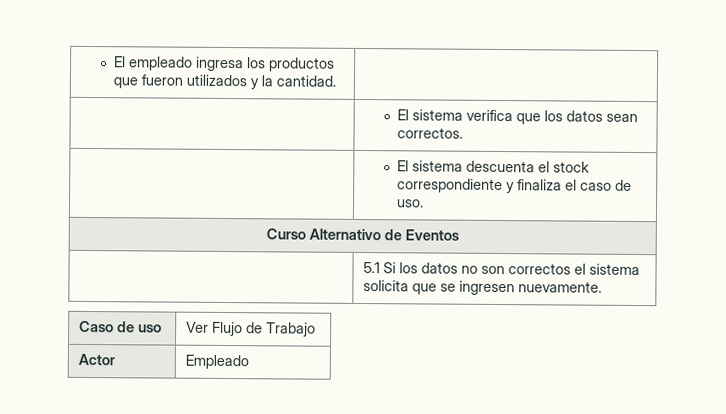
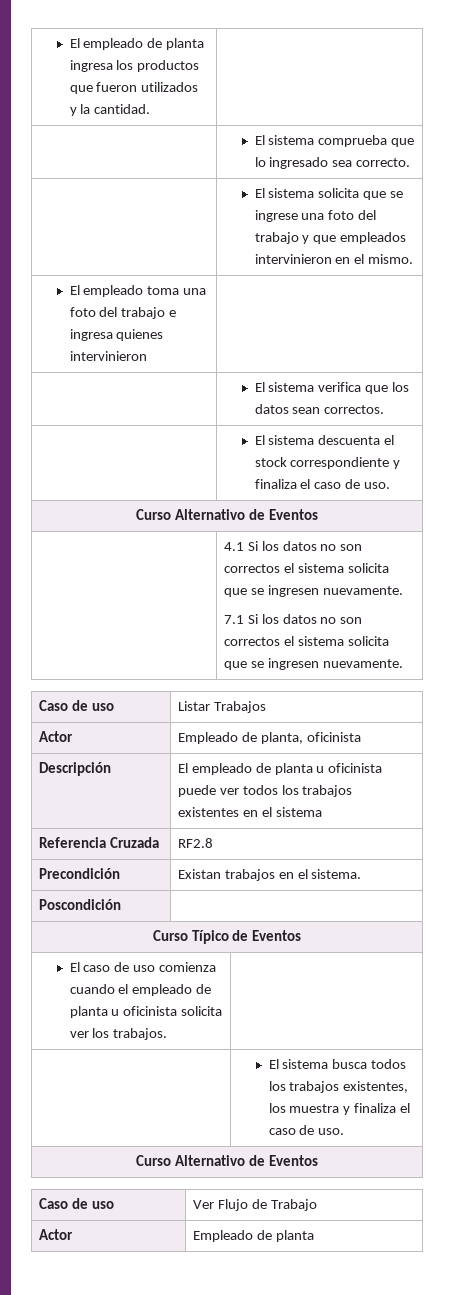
[113,56,193,71] El empleado -> [69,38,205,50] El empleado de planta
(336, 81) none -> [254,135,415,147] [254,157,411,169] [254,188,404,200] [254,210,377,222] [254,232,407,244] [254,254,414,264] [69,285,207,297] [69,307,177,319] [69,329,164,341] [69,351,147,361] // | El sistema comprueba que lo ingresado sea correcto. // | El sistema solicita que se ingrese una foto del trabajo y que empleados intervinieron en el mismo. // El empleado toma una foto del trabajo e ingresa quienes intervinieron |
[363,262,381,274] 5.1 -> [223,541,363,551] [223,563,389,573] [223,585,403,597] [223,615,244,624] 4.1 Si los datos no son correctos el sistema solicita que se ingresen nuevamente. // 7.1
(603, 287) none -> [38,700,114,711] [177,701,266,713] [38,731,73,742] [177,732,361,744] [38,762,111,776] [177,763,383,775] [177,785,353,797] [177,807,322,817] [38,837,159,848] [177,838,213,848] [38,868,120,879] [177,869,362,881] [38,899,121,910] [152,930,302,944] [69,962,217,972] [69,984,212,996] [69,1006,223,1018] [69,1028,168,1040] [268,1059,407,1069] [268,1081,409,1093] [268,1103,411,1115] [268,1125,345,1135] [136,1155,318,1166] // Caso de uso | Listar Trabajos // Actor | Empleado de planta, oficinista // Descripción | El empleado de planta u oficinista puede ver todos los trabajos existentes en el sistema // Referencia Cruzada | RF2.8 // Precondición | Existan trabajos en el sistema. // Poscondición | // Curso Típico de Eventos // El caso de uso comienza cuando el empleado de planta u oficinista solicita ver los trabajos. | // | El sistema busca todos los trabajos existentes, los muestra y finaliza el caso de uso. // Curso Alternativo de Eventos
(250, 362) none -> [256,1230,314,1242] de planta

